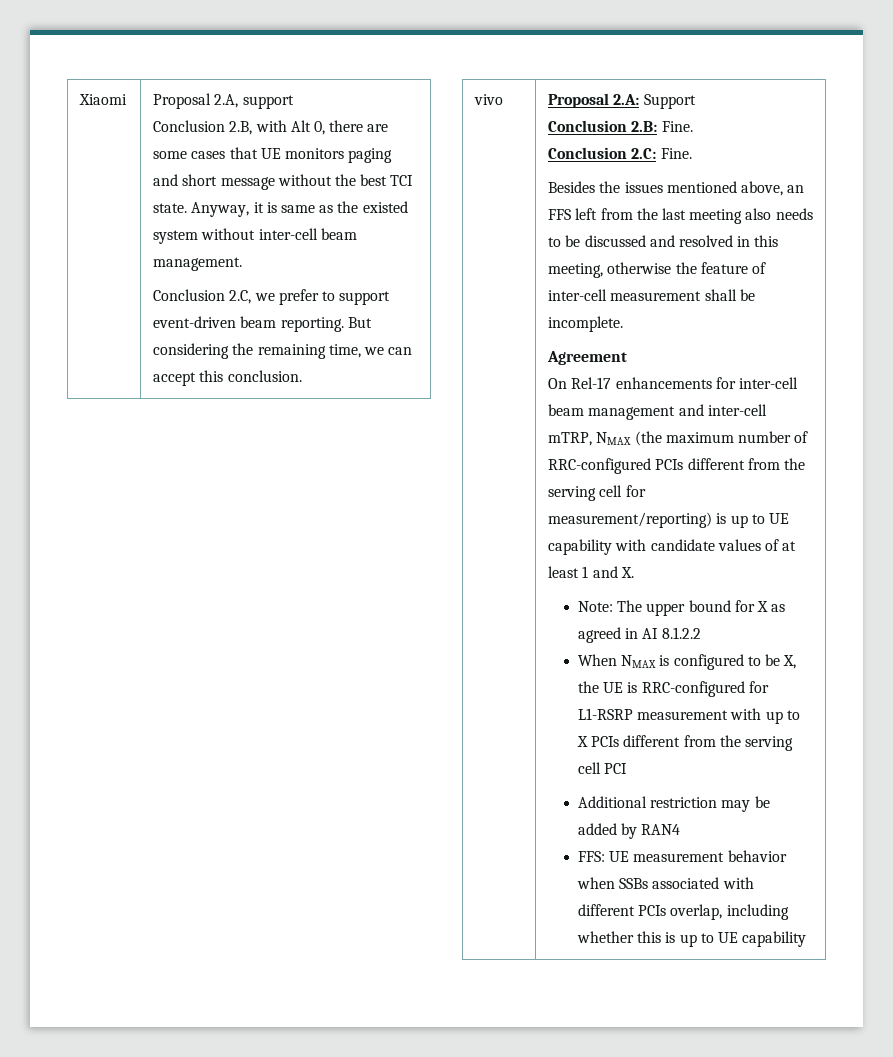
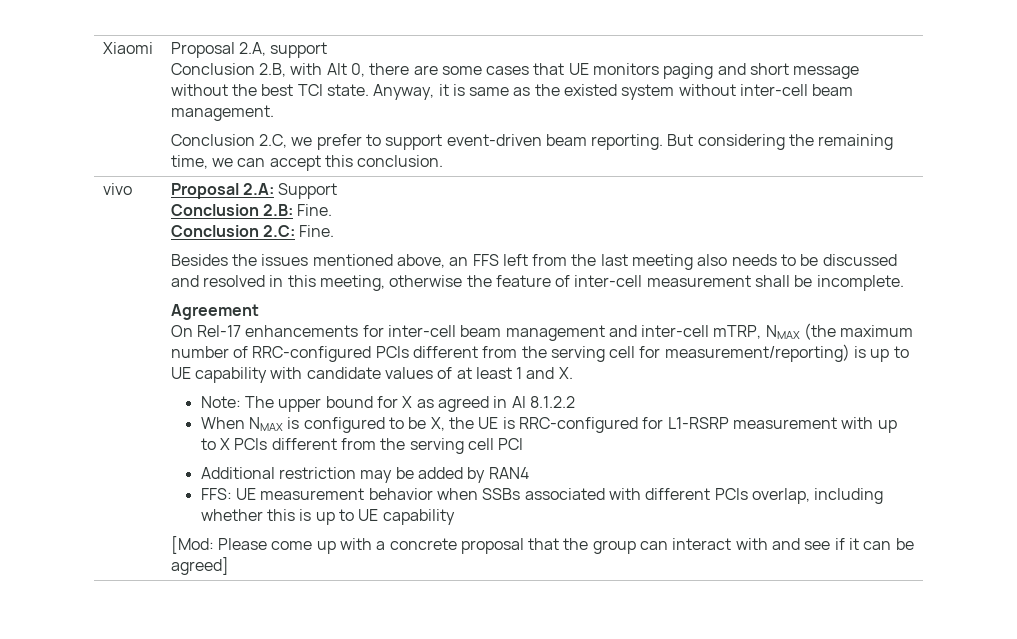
(807, 939) none -> [170,536,914,554] [170,557,229,575] // [Mod: Please come up with a concrete proposal that the group can interact with and see if it can be agreed]

